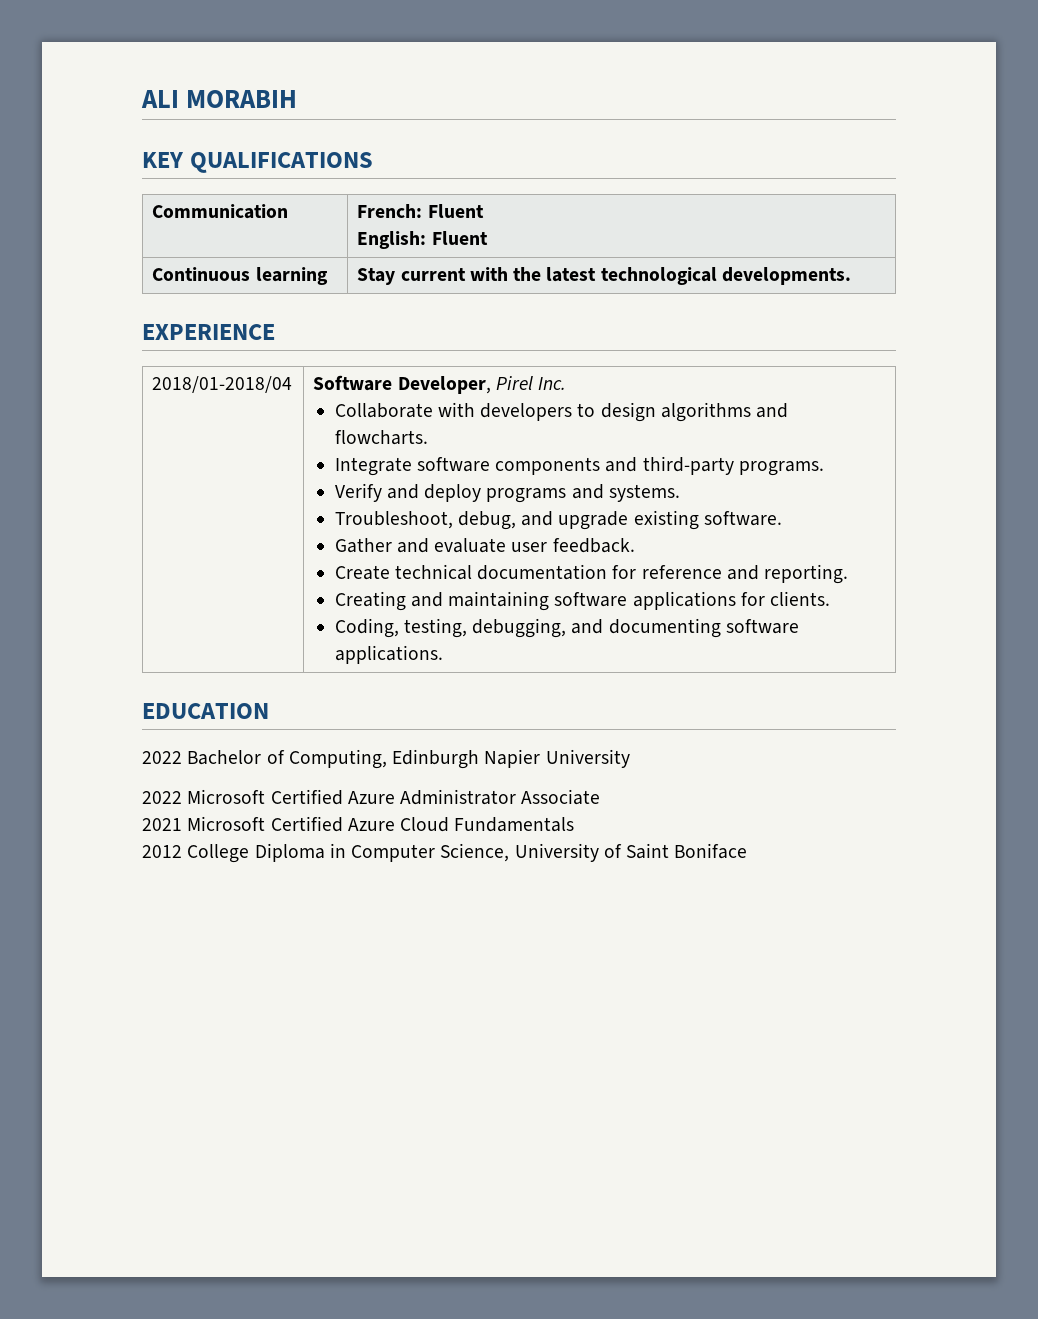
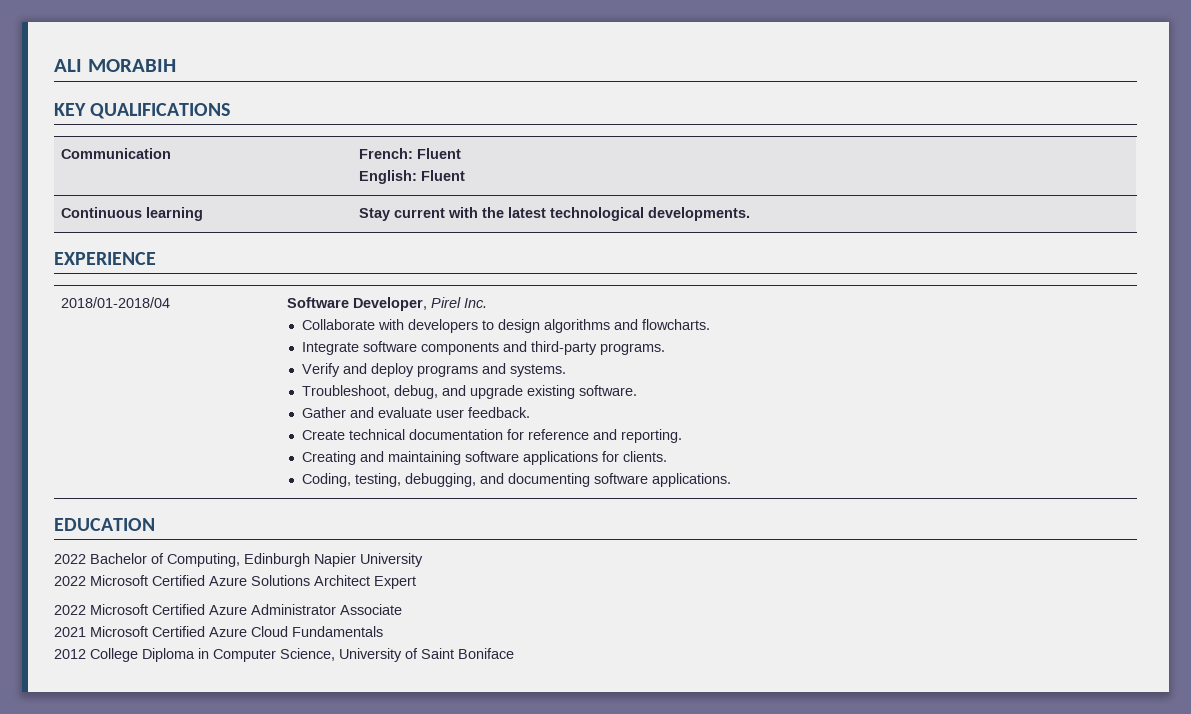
(630, 758) none -> [54,575,416,589] // 2022 Microsoft Certified Azure Solutions Architect Expert

